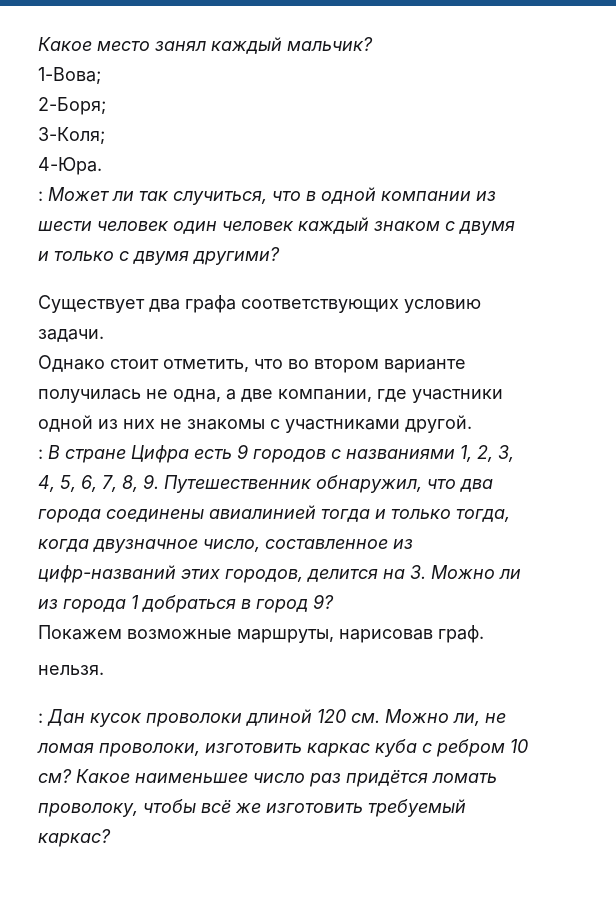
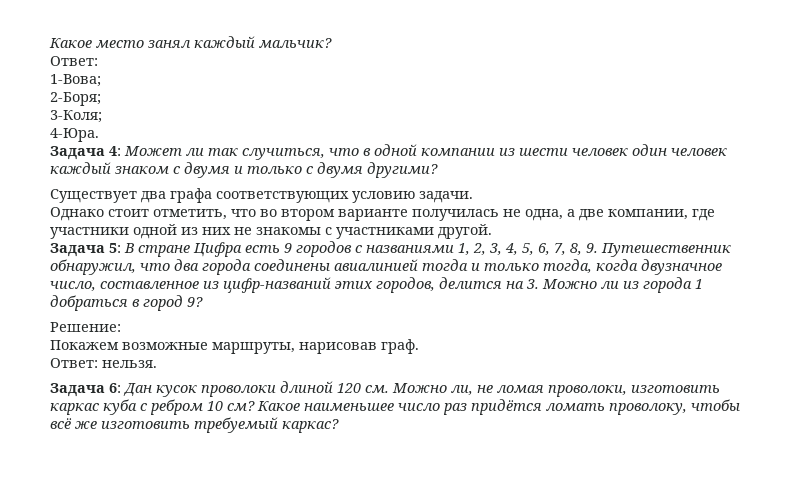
(373, 44) none -> [50,56,98,66] // Ответ:
[38,191,43,201] : -> [50,146,121,160] Задача 4:
[38,449,43,459] : -> [50,243,121,257] Задача 5:
(334, 601) none -> [50,322,121,332] // Решение:
(484, 634) none -> [50,358,98,368] Ответ:
[38,713,43,723] : -> [50,383,121,397] Задача 6:

